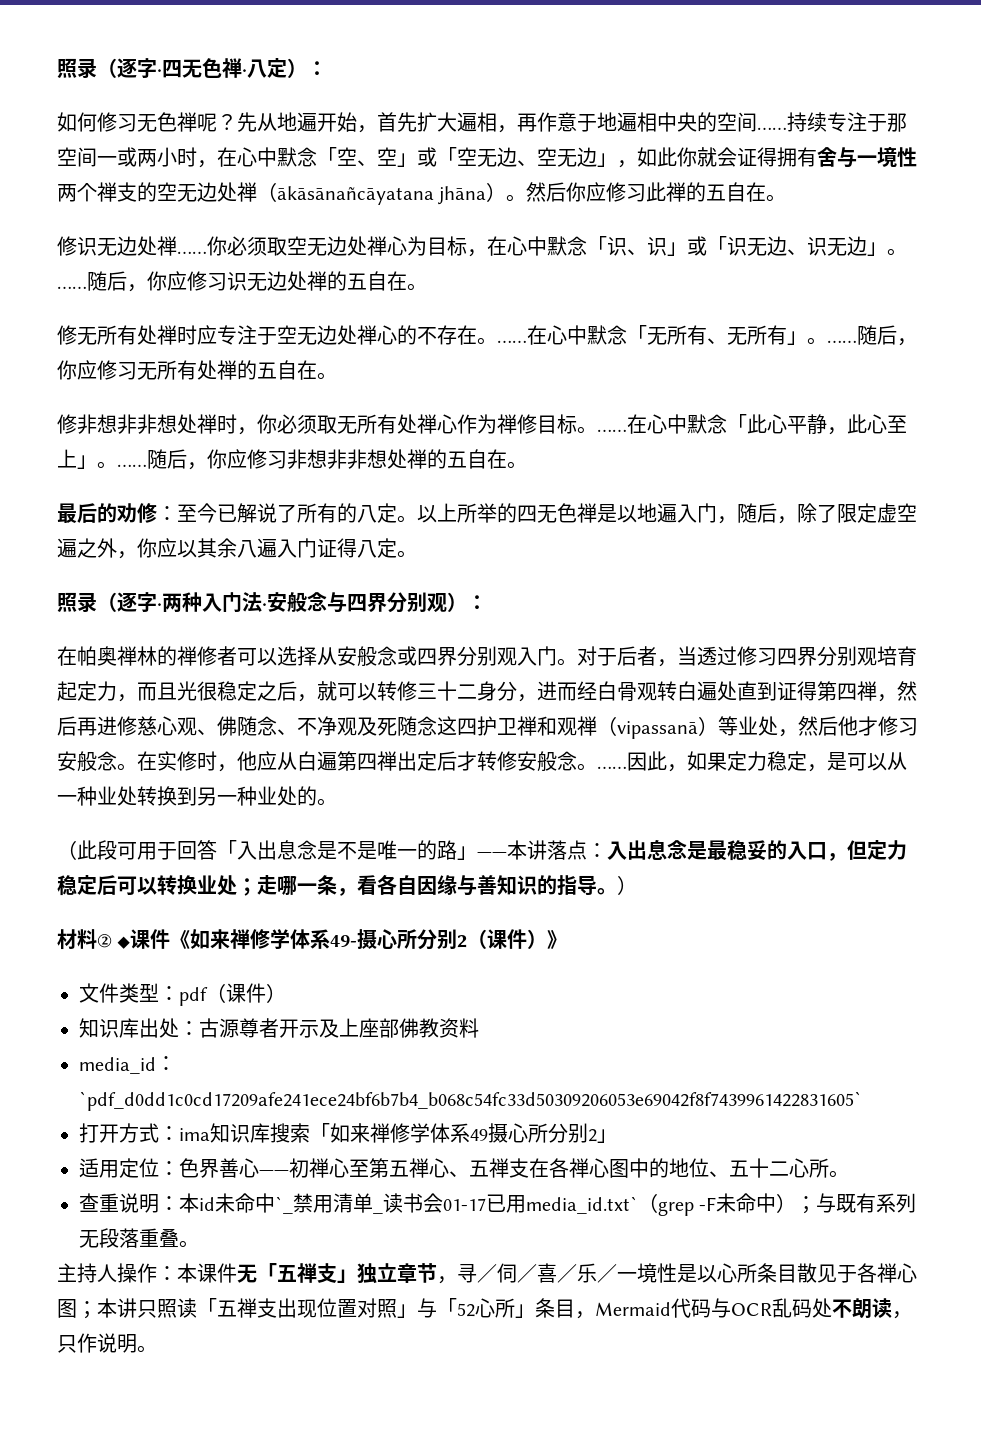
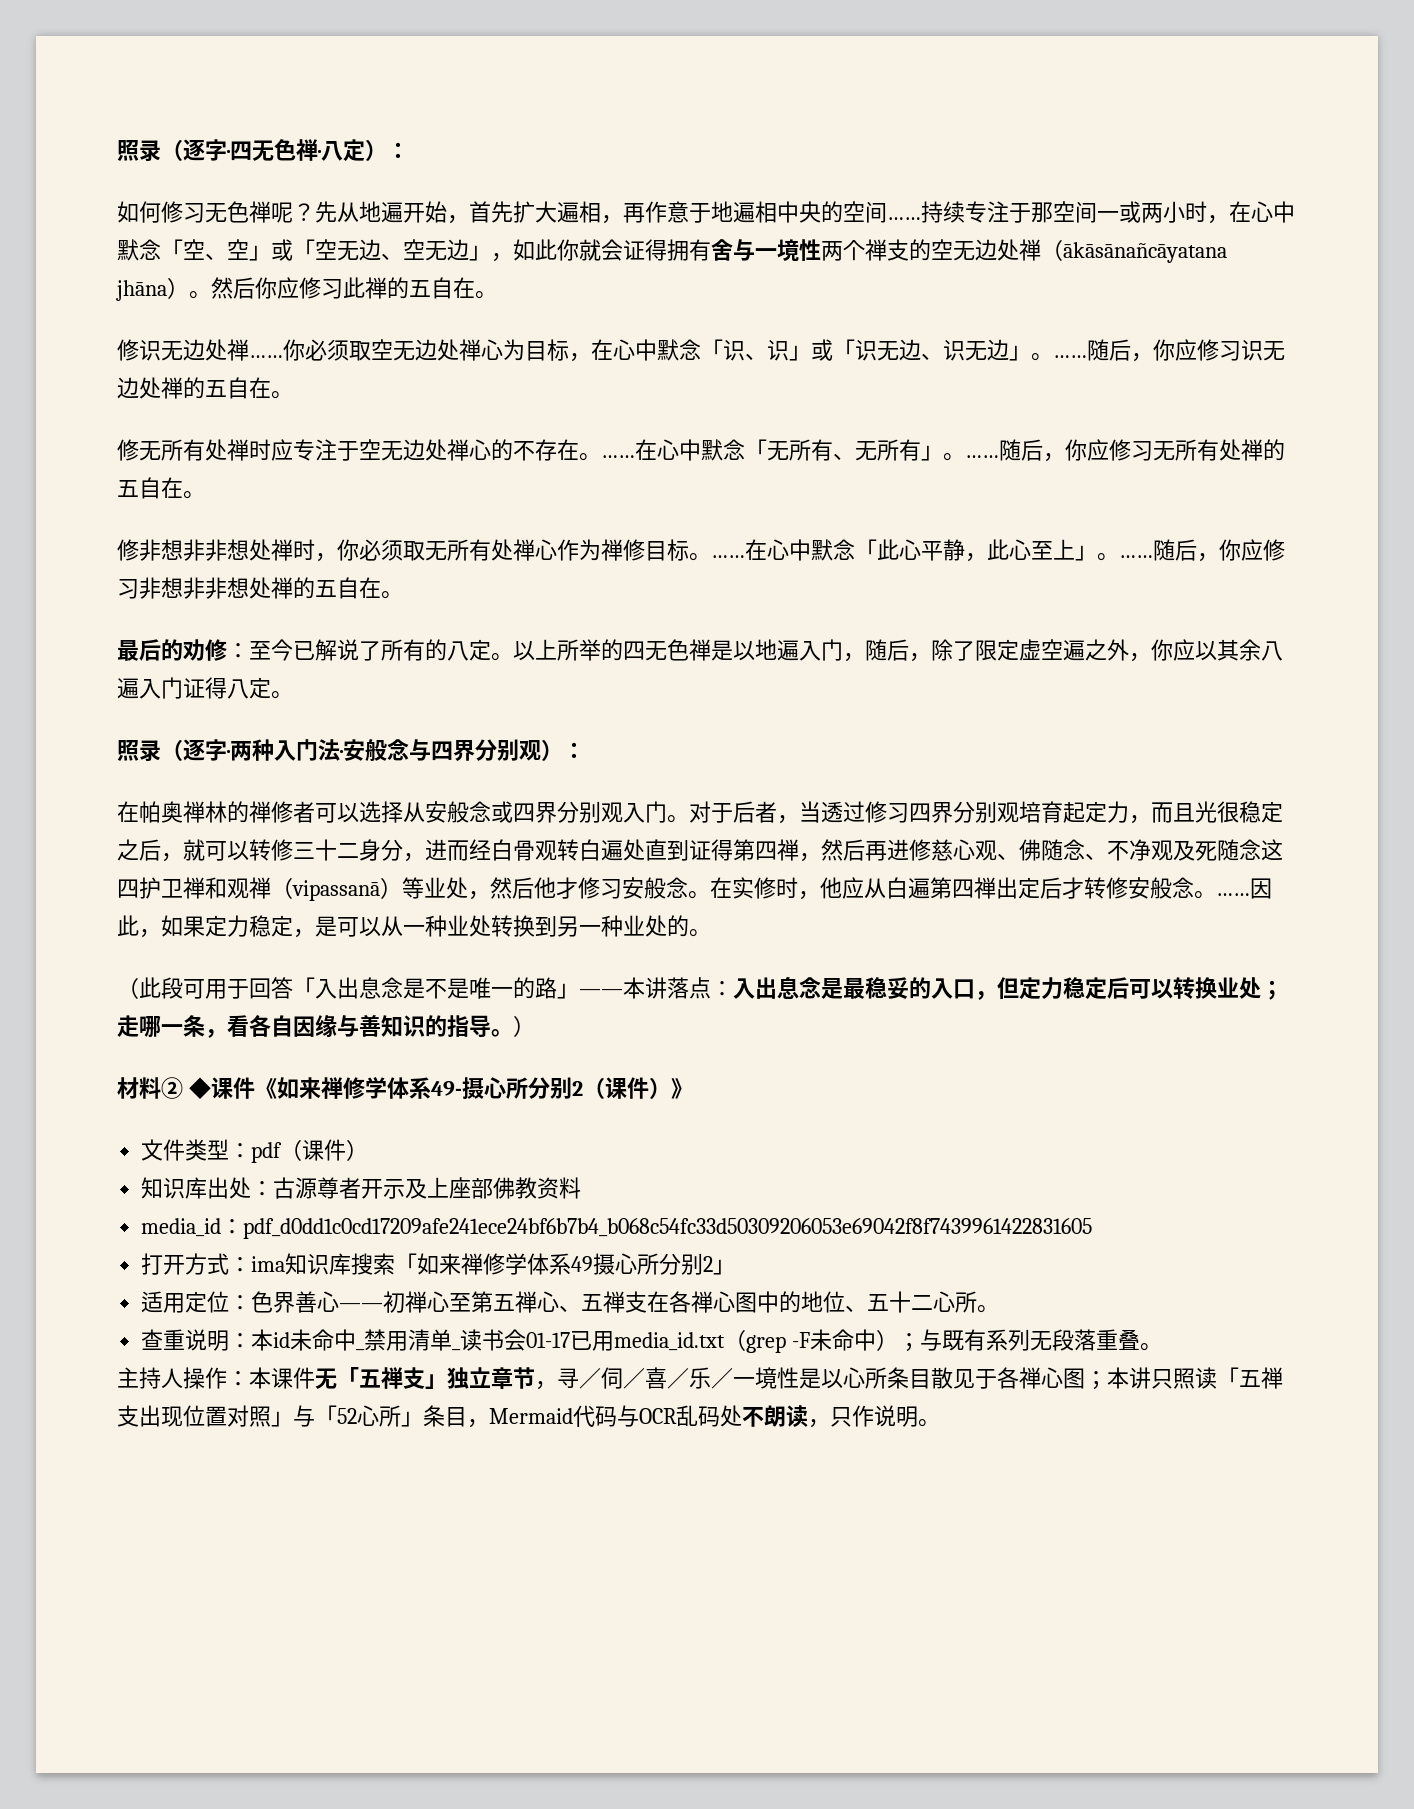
[79,1091,862,1111] `pdf_d0dd1c0cd17209afe241ece24bf6b7b4_b068c54fc33d50309206053e69042f8f7439961422831605` -> [243,1218,1093,1239] pdf_d0dd1c0cd17209afe241ece24bf6b7b4_b068c54fc33d50309206053e69042f8f7439961422831605
[275,1196,293,1214] `_ -> [356,1348,366,1351] _
[526,1196,638,1214] media_id.txt` -> [614,1332,726,1351] media_id.txt

